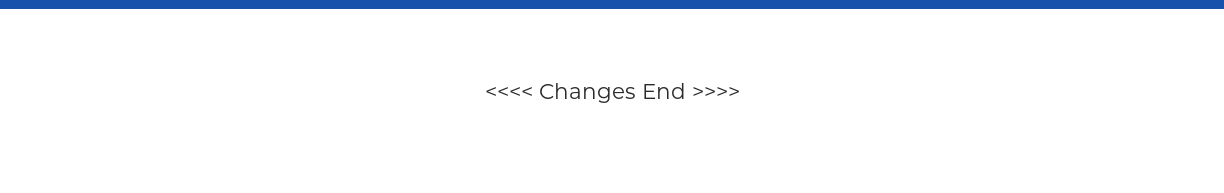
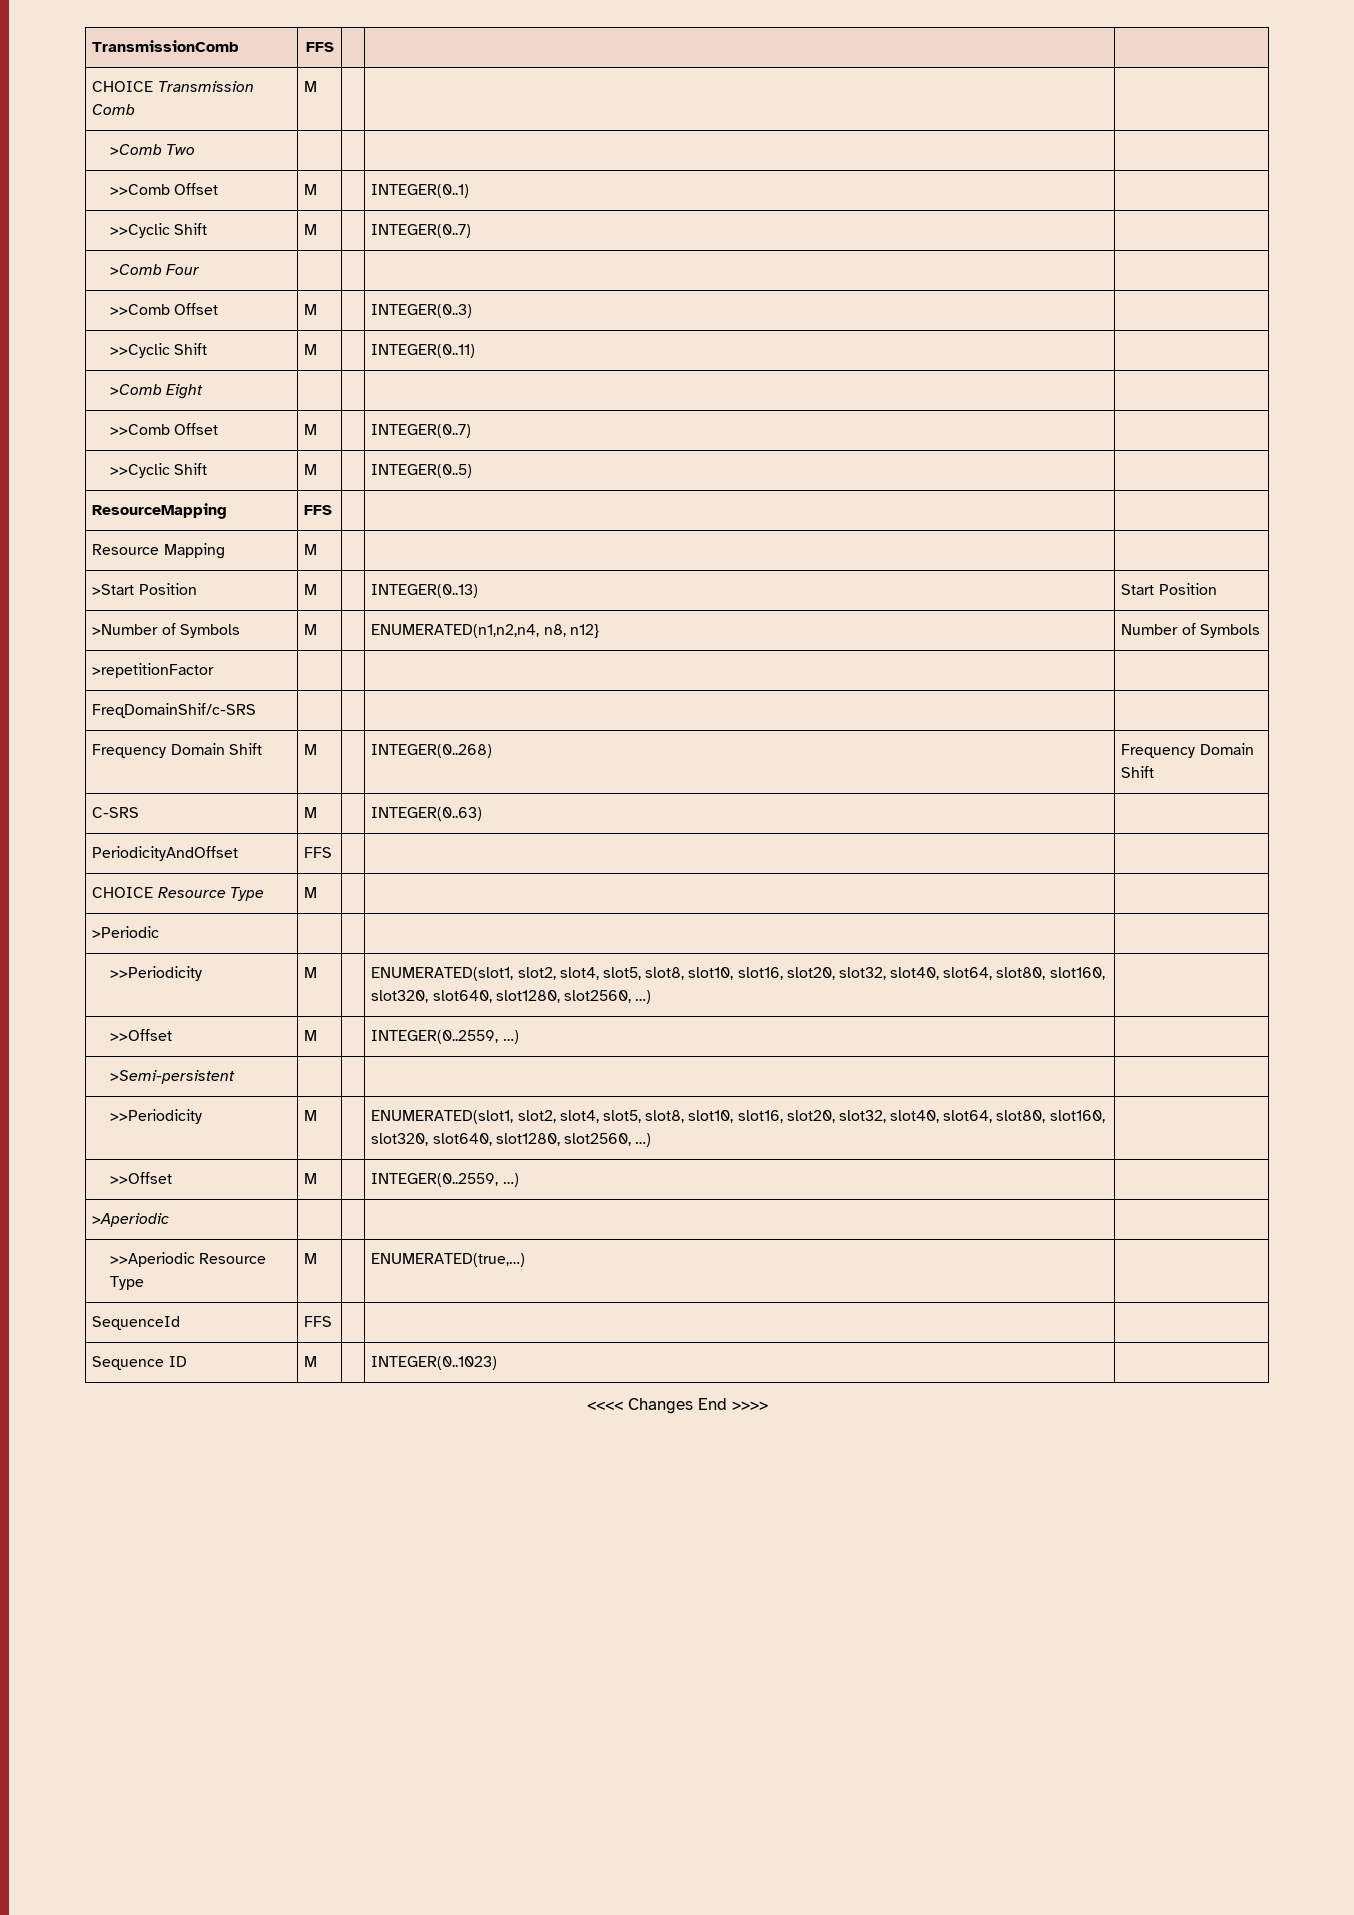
(484, 93) none -> [92,40,240,52] [305,42,334,52] [92,81,254,92] [92,104,136,115] [304,81,318,92] [109,144,195,155] [109,183,218,195] [304,184,318,195] [371,184,470,198] [109,223,207,238] [304,224,318,235] [371,224,472,238] [109,264,200,275] [109,303,218,315] [304,304,318,315] [371,304,473,318] [109,343,207,358] [304,344,318,355] [371,344,476,358] [109,384,203,399] [109,423,218,435] [304,424,318,435] [371,424,472,438] [109,463,207,478] [304,464,318,475] [371,464,473,478] [92,503,228,519] [304,505,333,515] [92,543,225,559] [304,544,318,555] [92,583,197,595] [304,584,318,595] [371,584,479,598] [1121,583,1217,595] [92,623,240,638] [304,624,318,635] [371,624,599,638] [1121,623,1260,638] [92,663,215,678] [92,703,257,718] [92,743,262,758] [304,744,318,755] [371,744,493,758] [1121,743,1254,758] [1121,766,1155,778] [92,807,140,818] [304,807,318,818] [371,807,483,821] [92,846,239,861] [304,847,333,858] [92,887,264,901] [304,887,318,898] [92,926,160,938] [109,966,202,981] [304,967,318,978] [371,967,1105,981] [371,990,652,1004] [109,1029,172,1041] [304,1030,318,1041] [371,1030,519,1044] [109,1070,235,1084] [109,1109,202,1124] [304,1110,318,1121] [371,1110,1105,1124] [371,1133,652,1147] [109,1172,172,1184] [304,1173,318,1184] [371,1173,519,1187] [92,1213,170,1227] [109,1252,266,1267] [109,1276,144,1290] [304,1253,318,1264] [371,1253,526,1267] [92,1316,181,1330] [304,1316,333,1327] [92,1356,187,1370] [304,1356,318,1367] [371,1356,498,1370] TransmissionComb | FFS | | | // CHOICE Transmission Comb | M | | | // >Comb Two | | | | // >>Comb Offset | M | | INTEGER(0..1) | // >>Cyclic Shift | M | | INTEGER(0..7) | // >Comb Four | | | | // >>Comb Offset | M | | INTEGER(0..3) | // >>Cyclic Shift | M | | INTEGER(0..11) | // >Comb Eight | | | | // >>Comb Offset | M | | INTEGER(0..7) | // >>Cyclic Shift | M | | INTEGER(0..5) | // ResourceMapping | FFS | | | // Resource Mapping | M | | | // >Start Position | M | | INTEGER(0..13) | Start Position // >Number of Symbols | M | | ENUMERATED(n1,n2,n4, n8, n12} | Number of Symbols // >repetitionFactor | | | | // FreqDomainShif/c-SRS | | | | // Frequency Domain Shift | M | | INTEGER(0..268) | Frequency Domain Shift // C-SRS | M | | INTEGER(0..63) | // PeriodicityAndOffset | FFS | | | // CHOICE Resource Type | M | | | // >Periodic | | | | // >>Periodicity | M | | ENUMERATED(slot1, slot2, slot4, slot5, slot8, slot10, slot16, slot20, slot32, slot40, slot64, slot80, slot160, slot320, slot640, slot1280, slot2560, …) | // >>Offset | M | | INTEGER(0..2559, …) | // >Semi-persistent | | | | // >>Periodicity | M | | ENUMERATED(slot1, slot2, slot4, slot5, slot8, slot10, slot16, slot20, slot32, slot40, slot64, slot80, slot160, slot320, slot640, slot1280, slot2560, …) | // >>Offset | M | | INTEGER(0..2559, …) | // >Aperiodic | | | | // >>Aperiodic Resource Type | M | | ENUMERATED(true,…) | // SequenceId | FFS | | | // Sequence ID | M | | INTEGER(0..1023) | //

